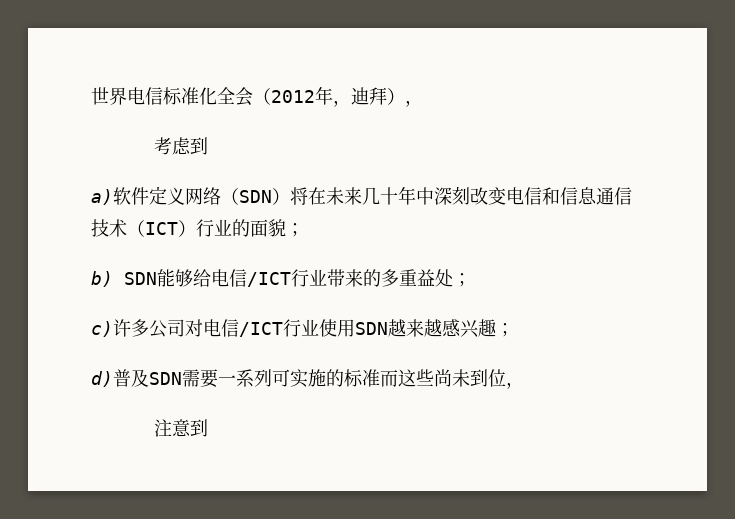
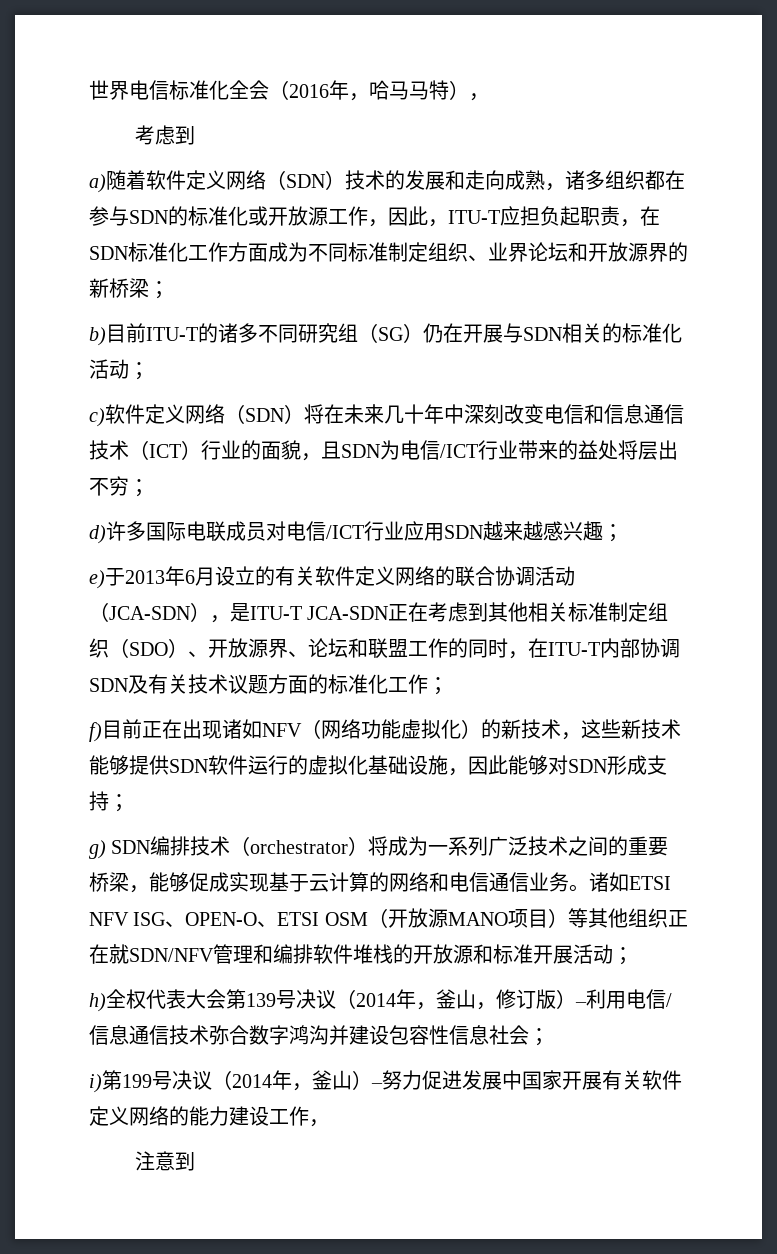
[271,86,387,107] 2012年，迪拜 -> [289,80,449,101] 2016年，哈马马特
(113, 197) none -> [106,170,685,191] [89,206,660,227] [89,242,688,262] [89,278,169,299] [89,323,682,346] [89,359,149,380] [89,408,105,427] 随着软件定义网络（SDN）技术的发展和走向成熟，诸多组织都在参与SDN的标准化或开放源工作，因此，ITU-T应担负起职责，在SDN标准化工作方面成为不同标准制定组织、业界论坛和开放源界的新桥梁； // b)目前ITU-T的诸多不同研究组（SG）仍在开展与SDN相关的标准化活动； // c)
[286,223,304,237] [91,269,211,287] ； // b) SDN能够给 -> [301,440,400,461] ，且SDN为
[381,269,471,287] [91,319,185,338] 多重益处； // c)许多公司 -> [578,440,678,460] [89,476,149,497] [89,521,266,544] 益处将层出不穷； // d)许多国际电联成员
[319,319,337,337] 使 -> [404,521,424,541] 应
[91,369,506,388] d)普及SDN需要一系列可实施的标准而这些尚未到位 -> [89,566,575,589] [89,602,669,623] [89,638,680,659] [89,674,448,695] [89,719,681,742] [89,755,667,776] [89,791,129,812] [89,836,669,859] [89,872,671,893] [89,908,688,928] [89,944,633,965] [89,989,672,1012] [89,1025,549,1046] [89,1070,682,1093] [89,1106,309,1126] e)于2013年6月设立的有关软件定义网络的联合协调活动（JCA-SDN），是ITU-T JCA-SDN正在考虑到其他相关标准制定组织（SDO）、开放源界、论坛和联盟工作的同时，在ITU-T内部协调SDN及有关技术议题方面的标准化工作； // f)目前正在出现诸如NFV（网络功能虚拟化）的新技术，这些新技术能够提供SDN软件运行的虚拟化基础设施，因此能够对SDN形成支持； // g) SDN编排技术（orchestrator）将成为一系列广泛技术之间的重要桥梁，能够促成实现基于云计算的网络和电信通信业务。诸如ETSI NFV ISG、OPEN-O、ETSI OSM（开放源MANO项目）等其他组织正在就SDN/NFV管理和编排软件堆栈的开放源和标准开展活动； // h)全权代表大会第139号决议（2014年，釜山，修订版）–利用电信/信息通信技术弥合数字鸿沟并建设包容性信息社会； // i)第199号决议（2014年，釜山）–努力促进发展中国家开展有关软件定义网络的能力建设工作

